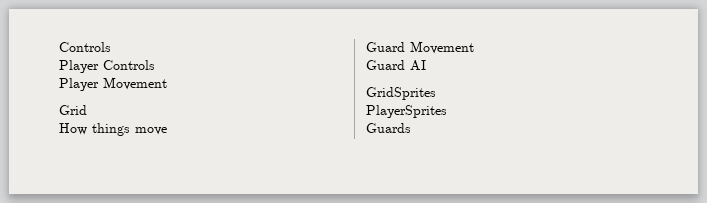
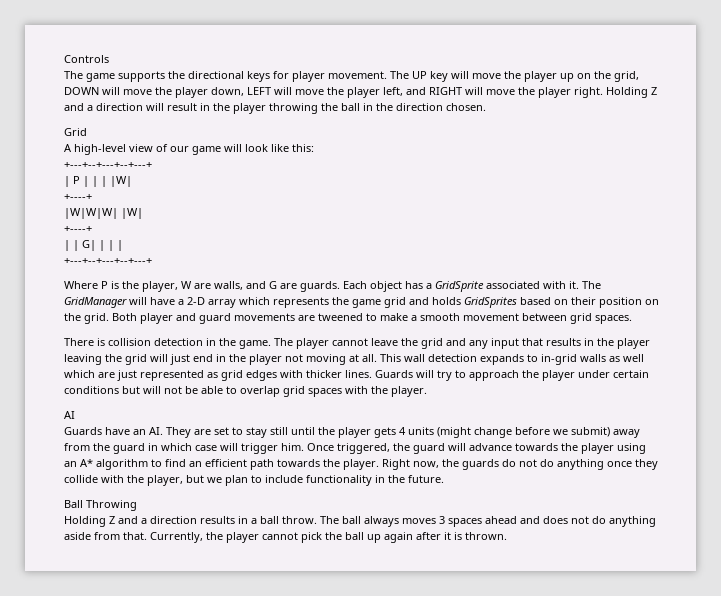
[59,42,111,52] [59,60,155,73] [59,77,167,91] [59,105,87,115] [59,123,167,136] [366,41,474,54] [366,60,426,71] [366,87,436,100] [366,105,447,118] [366,123,411,133] Controls // Player Controls // Player Movement // Grid // How things move // Guard Movement // Guard AI // GridSprites // PlayerSprites // Guards -> [64,55,109,63] [64,71,639,82] [64,87,657,98] [64,103,486,114] [64,128,87,136] [64,144,314,155] [64,162,152,168] [64,176,132,187] [64,194,92,200] [64,208,143,219] [64,226,92,232] [64,240,123,251] [64,258,152,264] [64,281,601,292] [64,297,659,308] [64,313,632,324] [64,338,650,349] [64,354,644,365] [64,370,649,381] [64,386,427,397] [64,411,75,419] [64,427,640,438] [64,443,646,454] [64,459,658,470] [64,475,444,486] [64,500,137,511] [64,516,656,527] [64,532,507,543] Controls // The game supports the directional keys for player movement. The UP key will move the player up on the grid, DOWN will move the player down, LEFT will move the player left, and RIGHT will move the player right. Holding Z and a direction will result in the player throwing the ball in the direction chosen. // Grid // A high-level view of our game will look like this: // +---+--+---+--+---+ // | P | | | |W| // +----+ // |W|W|W| |W| // +----+ // | | G| | | | // +---+--+---+--+---+ // Where P is the player, W are walls, and G are guards. Each object has a GridSprite associated with it. The GridManager will have a 2-D array which represents the game grid and holds GridSprites based on their position on the grid. Both player and guard movements are tweened to make a smooth movement between grid spaces. // There is collision detection in the game. The player cannot leave the grid and any input that results in the player leaving the grid will just end in the player not moving at all. This wall detection expands to in-grid walls as well which are just represented as grid edges with thicker lines. Guards will try to approach the player under certain conditions but will not be able to overlap grid spaces with the player. // AI // Guards have an AI. They are set to stay still until the player gets 4 units (might change before we submit) away from the guard in which case will trigger him. Once triggered, the guard will advance towards the player using an A* algorithm to find an efficient path towards the player. Right now, the guards do not do anything once they collide with the player, but we plan to include functionality in the future. // Ball Throwing // Holding Z and a direction results in a ball throw. The ball always moves 3 spaces ahead and does not do anything aside from that. Currently, the player cannot pick the ball up again after it is thrown.

